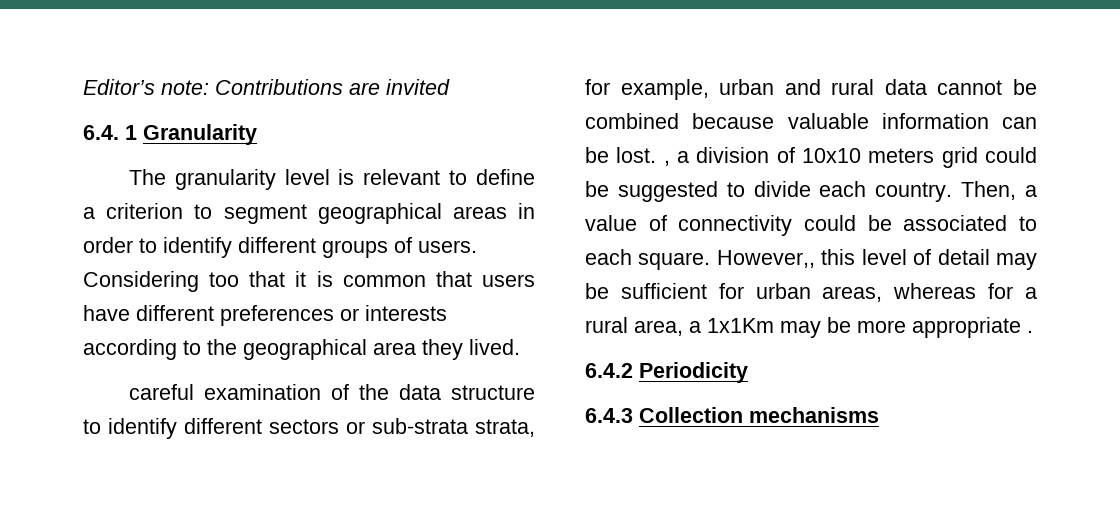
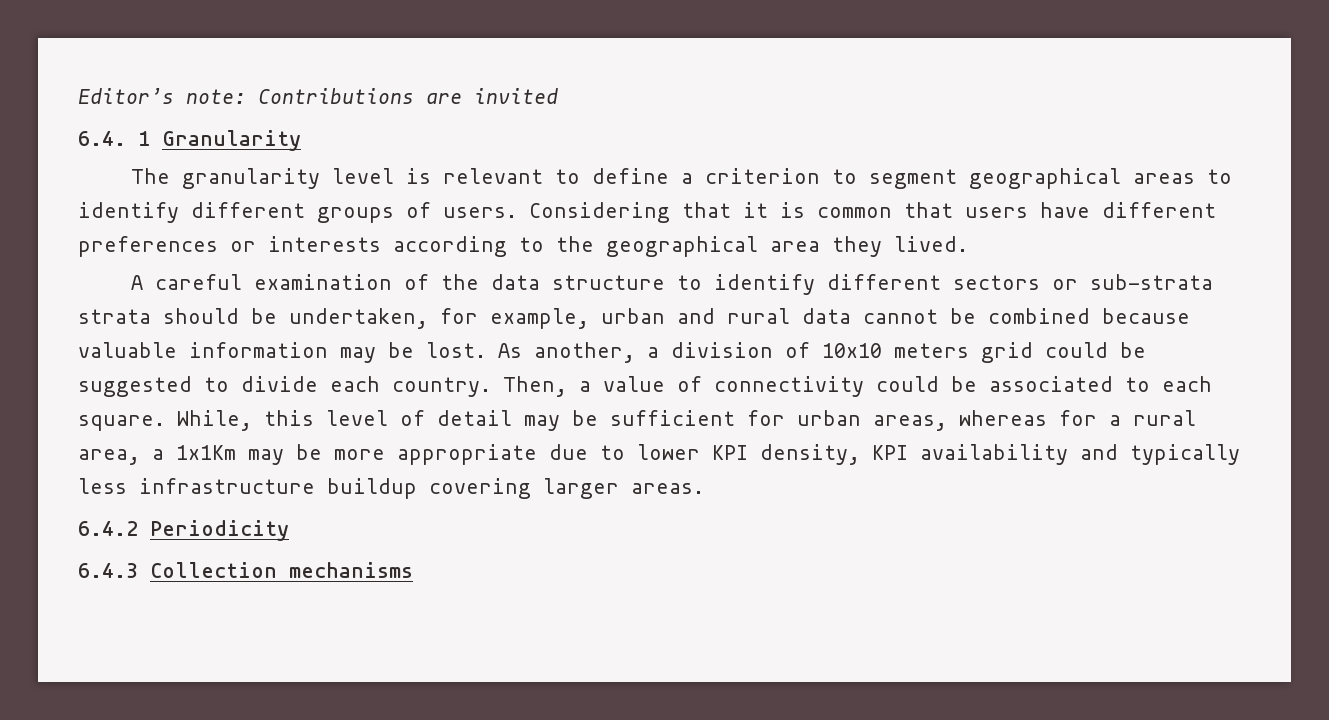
[518,203,535,219] [83,237,133,253] in order -> (1195, 178) none
[209,272,240,287] too -> (670, 212) none
(520, 347) none -> [130,275,143,290] A
[475,419,535,437] strata, -> [78,308,428,329] strata should be undertaken,
[1002,117,1037,129] can -> [340,347,376,363] may
[663,160,670,166] , -> [498,342,635,363] As another,
[716,250,815,268] However,, -> [177,410,252,431] While,
[1027,330,1033,333] . -> [549,444,1240,465] [78,478,704,499] due to lower KPI density, KPI availability and typically less infrastructure buildup covering larger areas.

